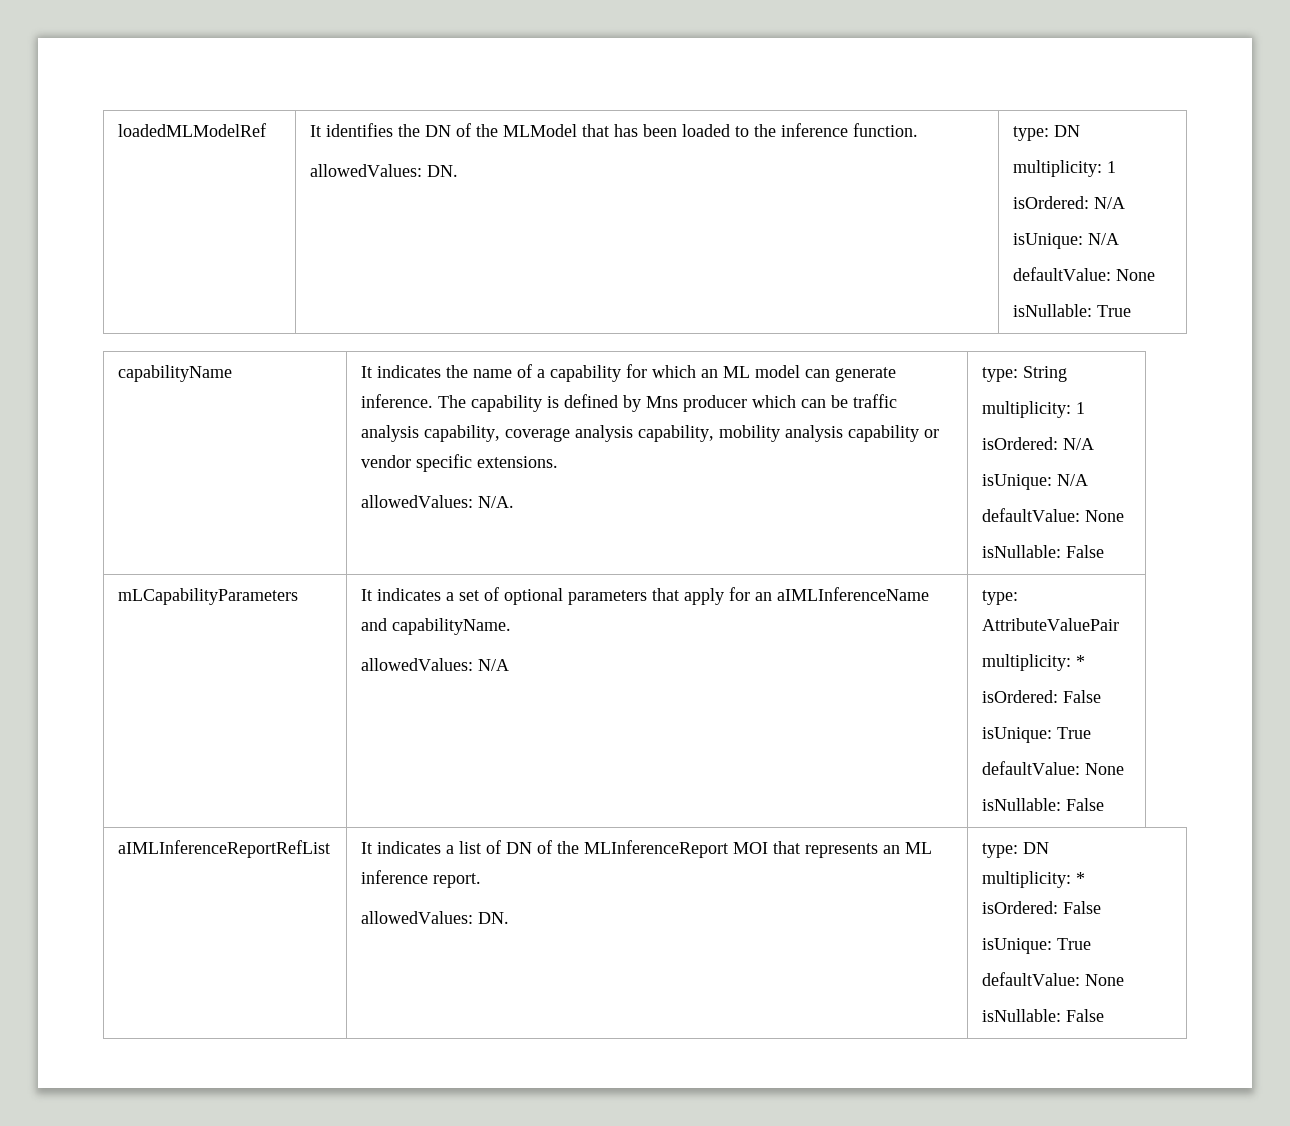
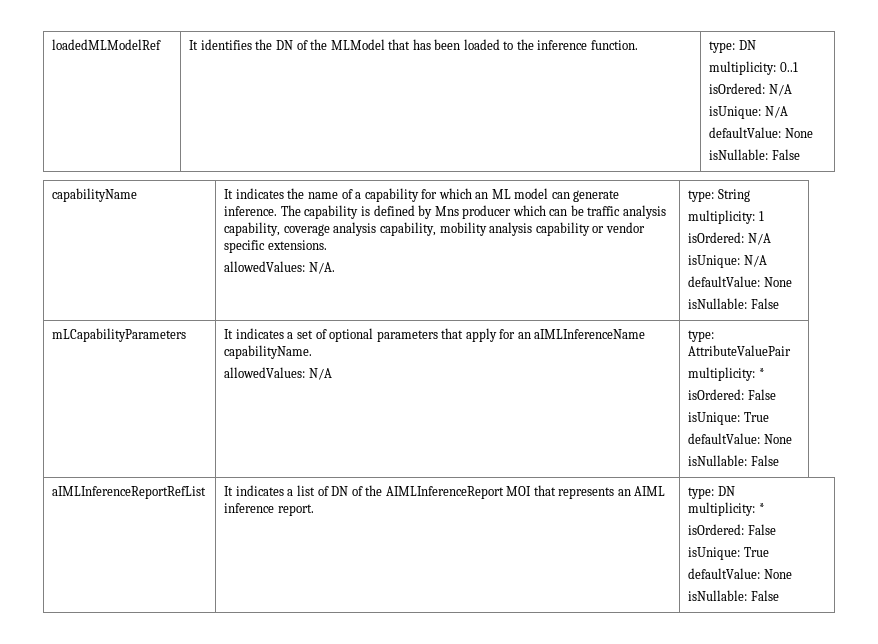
[310,164,459,177] [1013,125,1081,141] [1013,160,1117,177] [1013,196,1126,209] [1013,233,1120,249] [1013,267,1156,281] [1013,304,1132,317] // allowedValues: DN. | type: DN // multiplicity: 1 // isOrdered: N/A // isUnique: N/A // defaultValue: None // isNullable: True -> [709,40,756,53] [709,61,798,75] [709,83,792,96] [709,106,788,119] [709,127,813,138] [709,149,800,160] | type: DN // multiplicity: 0..1 // isOrdered: N/A // isUnique: N/A // defaultValue: None // isNullable: False
[361,618,388,631] and -> (646, 334) none
[584,840,729,858] MLInferenceReport -> [385,486,504,499] AIMLInferenceReport
[905,842,933,854] ML -> [634,486,666,496] AIML
[361,911,510,924] // allowedValues: DN. -> (314, 510) none

